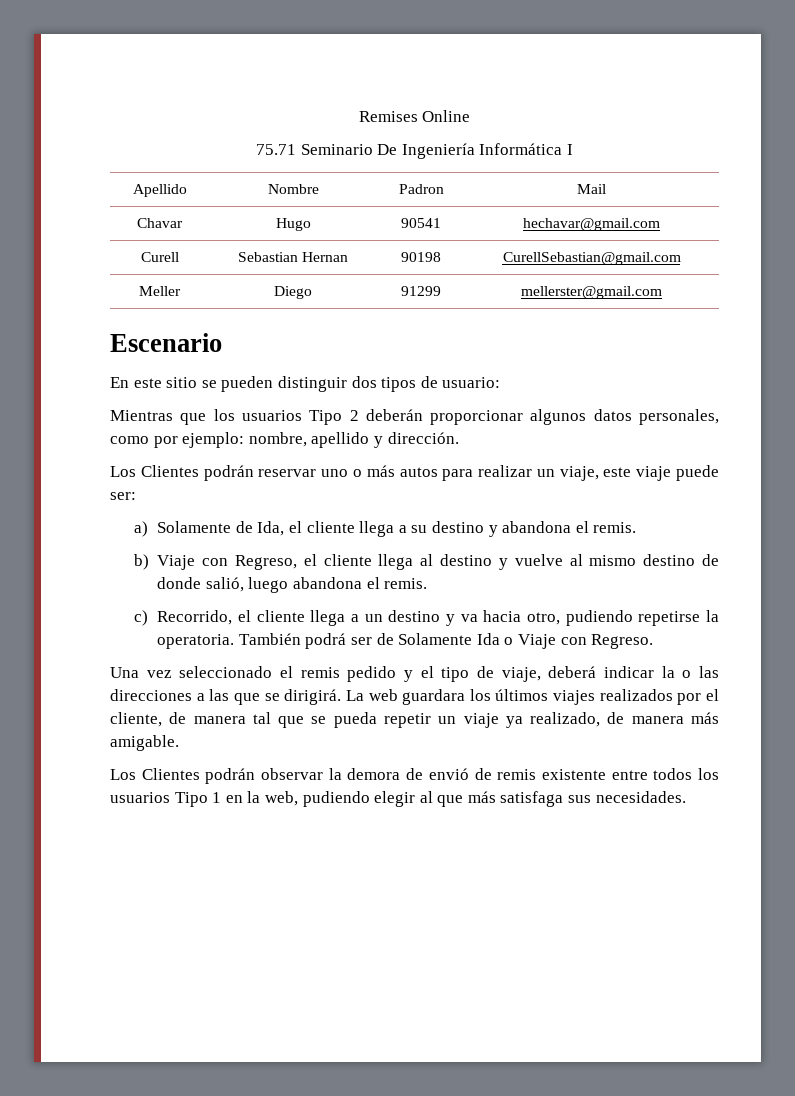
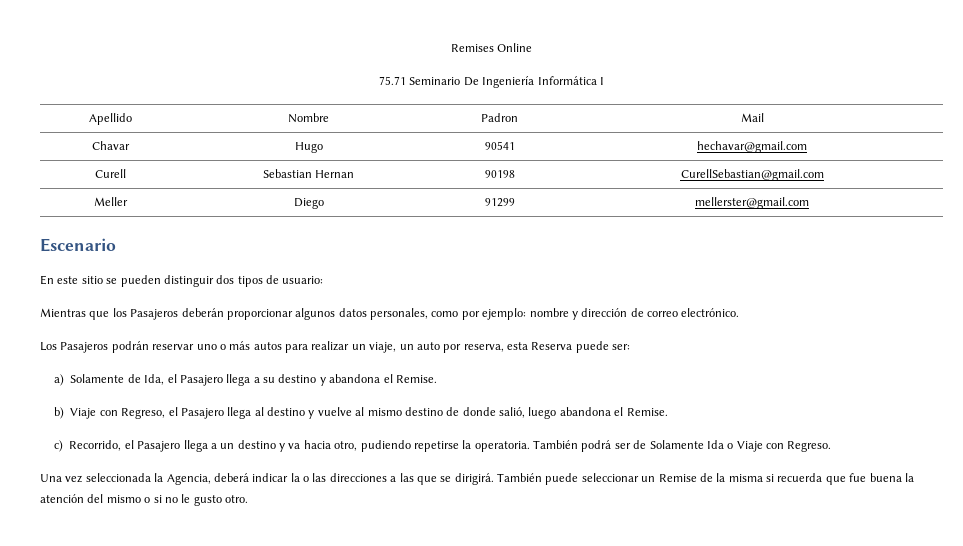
[241,410,359,425] usuarios Tipo 2 -> [130,309,179,320] Pasajeros
[248,432,459,448] [110,465,199,477] nombre, apellido y dirección. // Los Clientes -> [529,308,740,320] [40,342,109,353] nombre y dirección de correo electrónico. // Los Pasajeros
[603,466,672,481] este viaje -> [399,342,573,353] un auto por reserva, esta Reserva
[306,521,355,533] cliente -> [179,375,223,386] Pasajero
[593,522,637,533] remis. -> [395,375,437,383] Remise.
[323,554,372,566] cliente -> [180,408,224,419] Pasajero
[384,578,428,589] remis. -> [626,408,668,416] Remise.
[256,610,305,622] cliente -> [137,441,181,452] Pasajero
[179,666,541,682] seleccionado el remis pedido y el tipo de viaje, -> [85,473,211,485] seleccionada la Agencia,
[345,689,719,705] [110,712,719,728] [110,735,179,751] [110,768,719,784] [110,791,686,807] La web guardara los últimos viajes realizados por el cliente, de manera tal que se pueda repetir un viaje ya realizado, de manera más amigable. // Los Clientes podrán observar la demora de envió de remis existente entre todos los usuarios Tipo 1 en la web, pudiendo elegir al que más satisfaga sus necesidades. -> [497,473,914,485] [40,494,248,506] También puede seleccionar un Remise de la misma si recuerda que fue buena la atención del mismo o si no le gusto otro.

